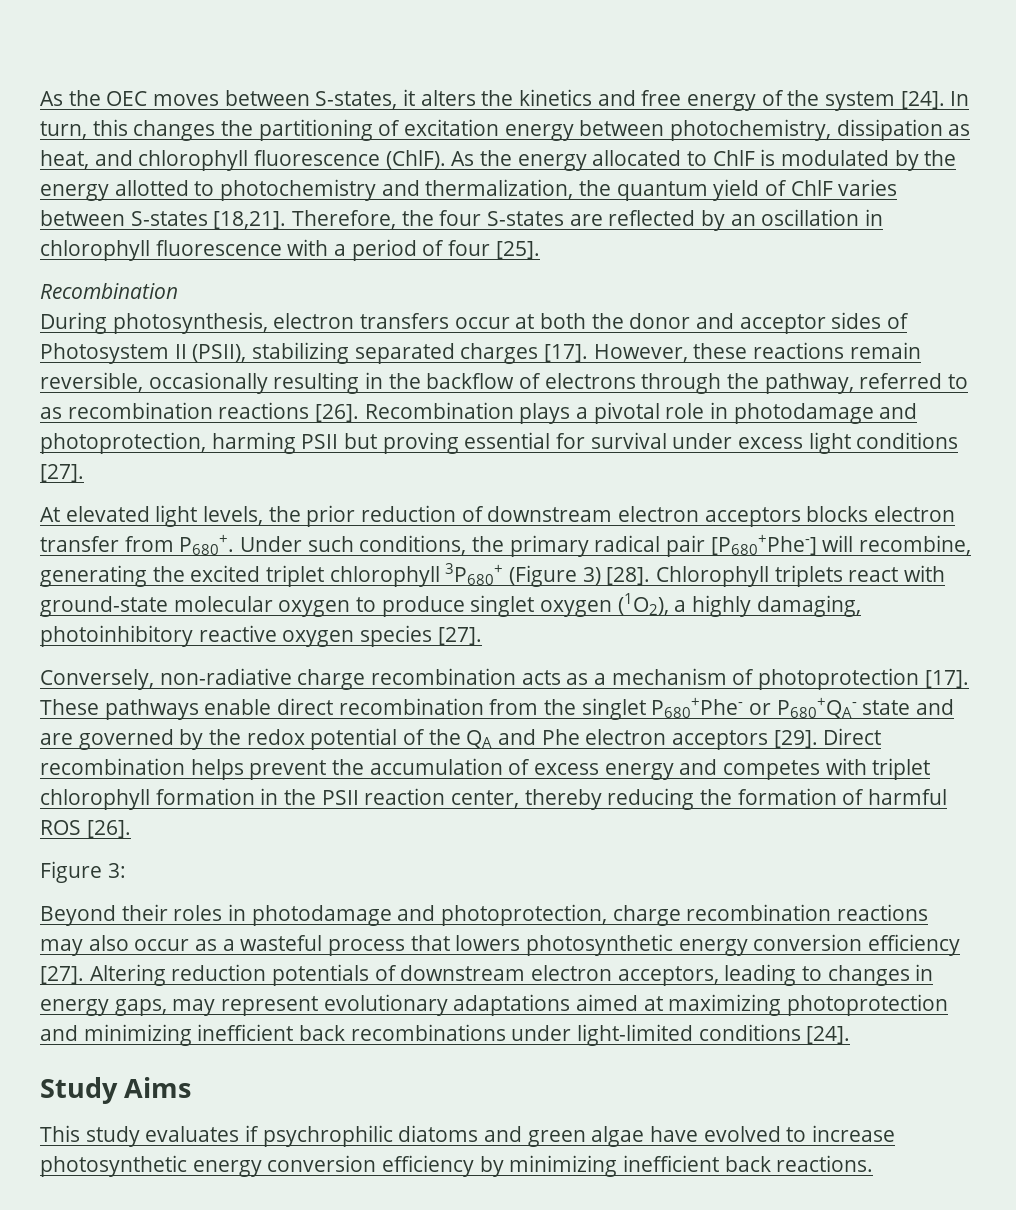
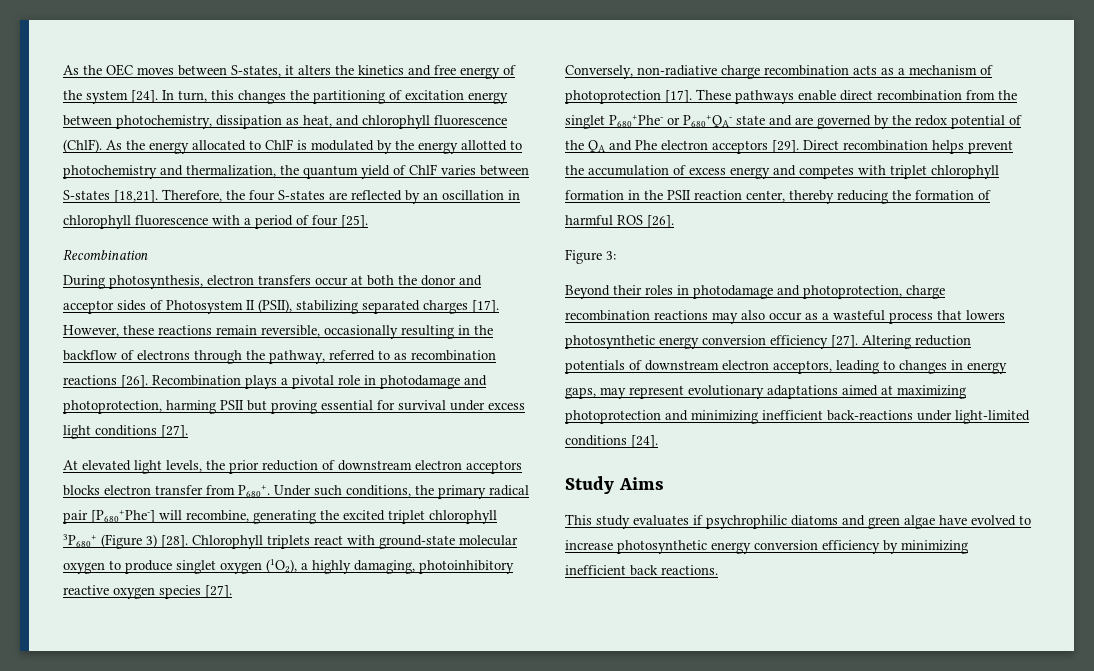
[299,1024,506,1041] back recombinations -> [827,410,913,421] back-reactions

